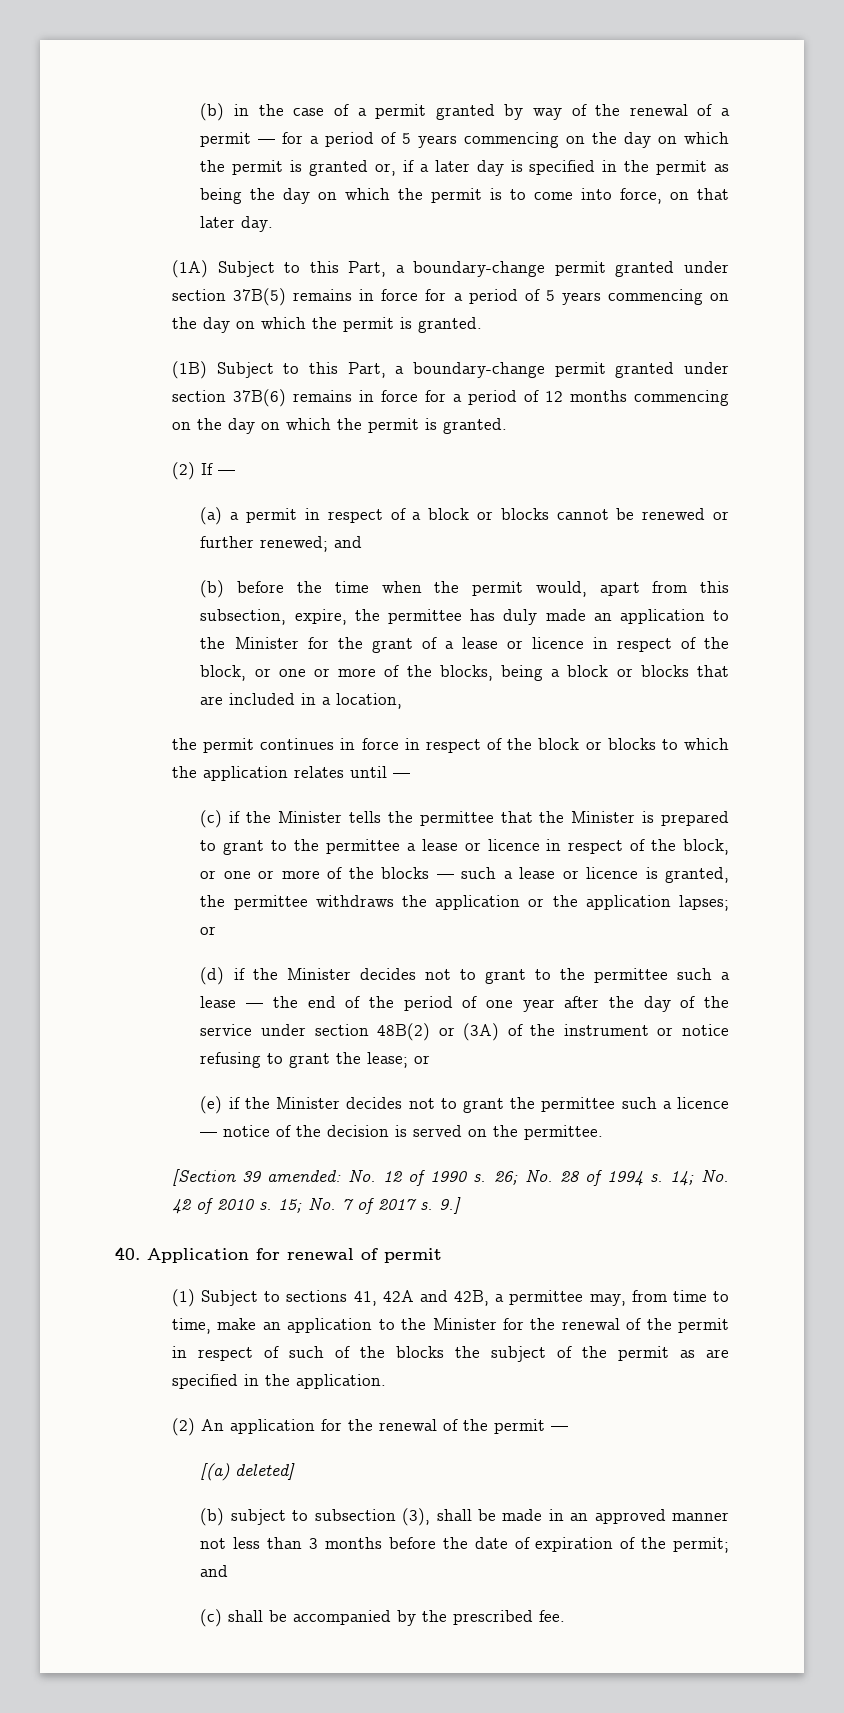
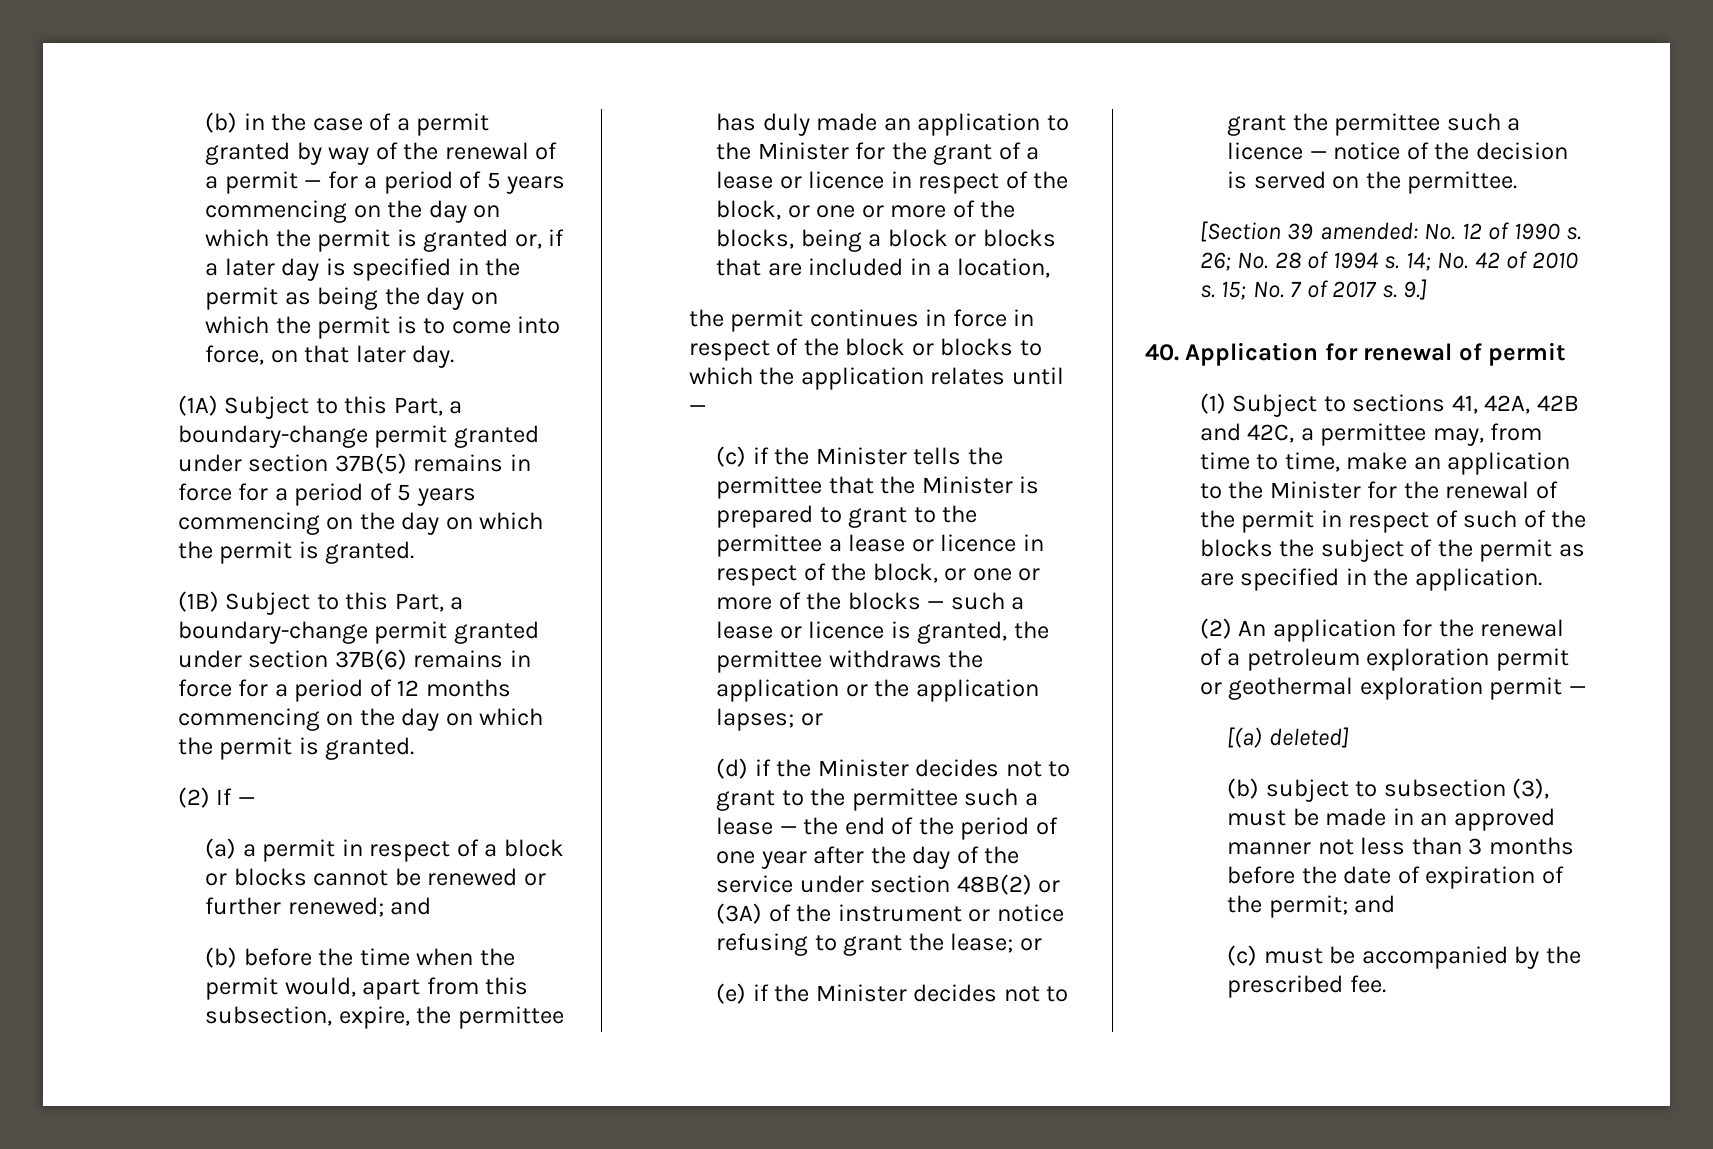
[382,1290,490,1306] 42A and 42B, -> [1484,395,1579,414] [1199,423,1295,443] 42A, 42B and 42C,
[462,1419,488,1431] the -> [1227,648,1569,671] [1199,677,1483,700] a petroleum exploration permit or geothermal exploration
[436,1509,472,1521] shall -> [1227,810,1287,826] must
[228,1610,264,1622] shall -> [1263,948,1323,964] must

